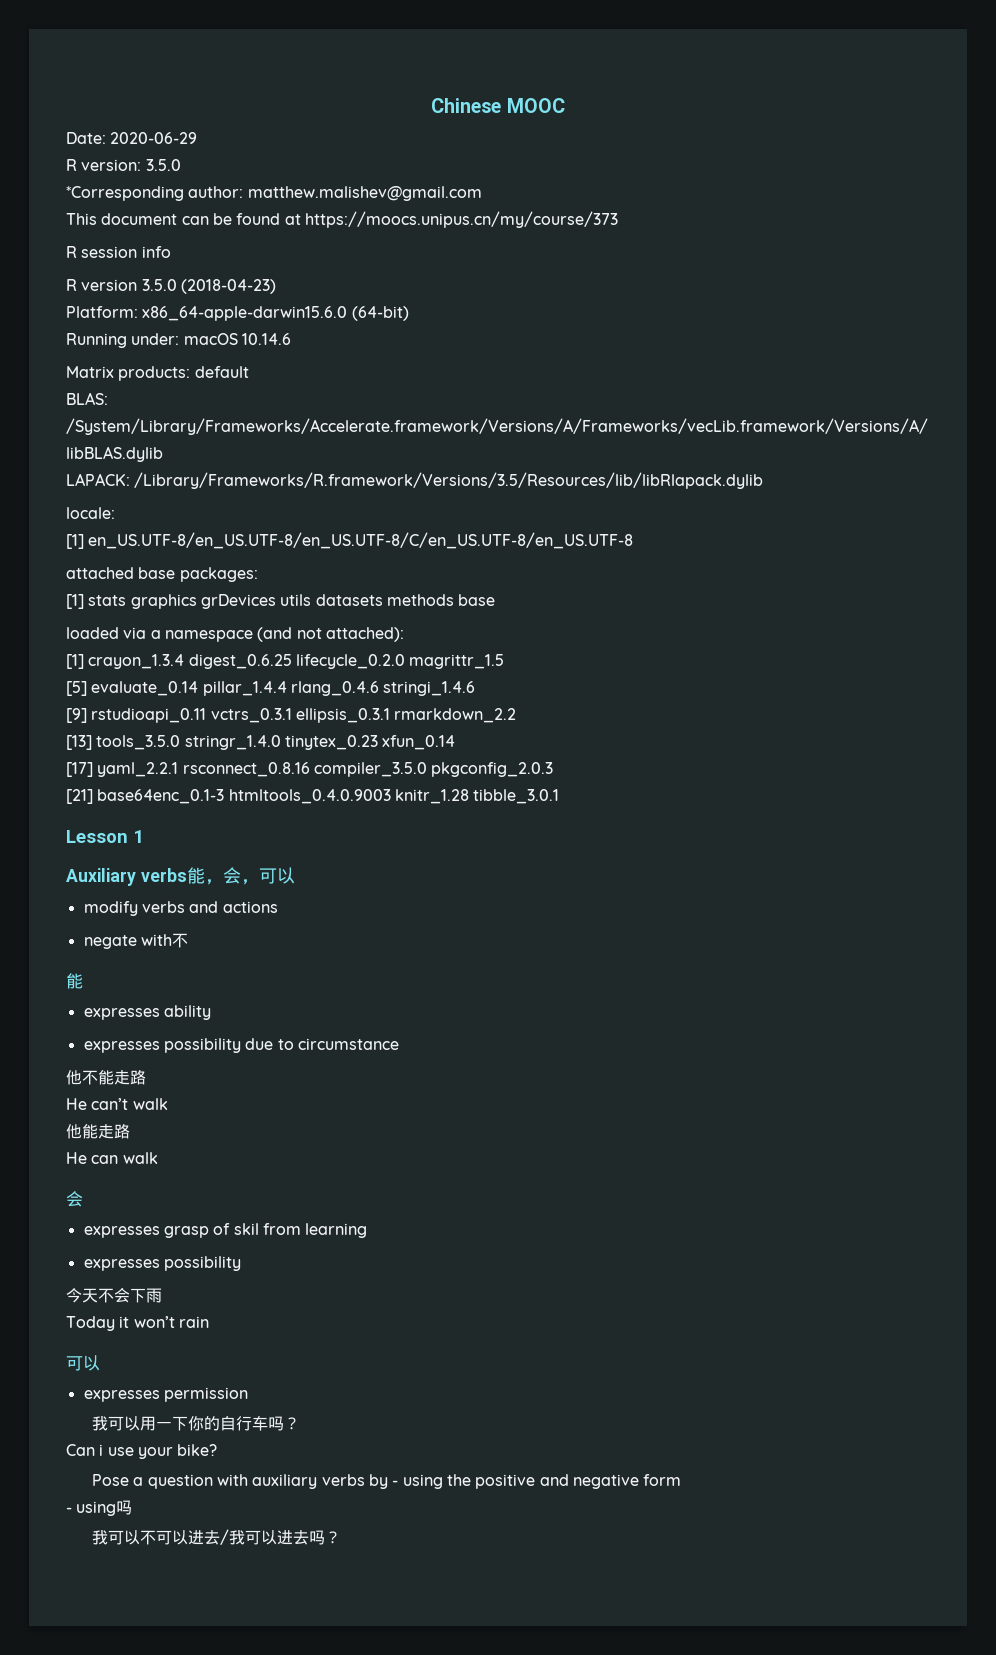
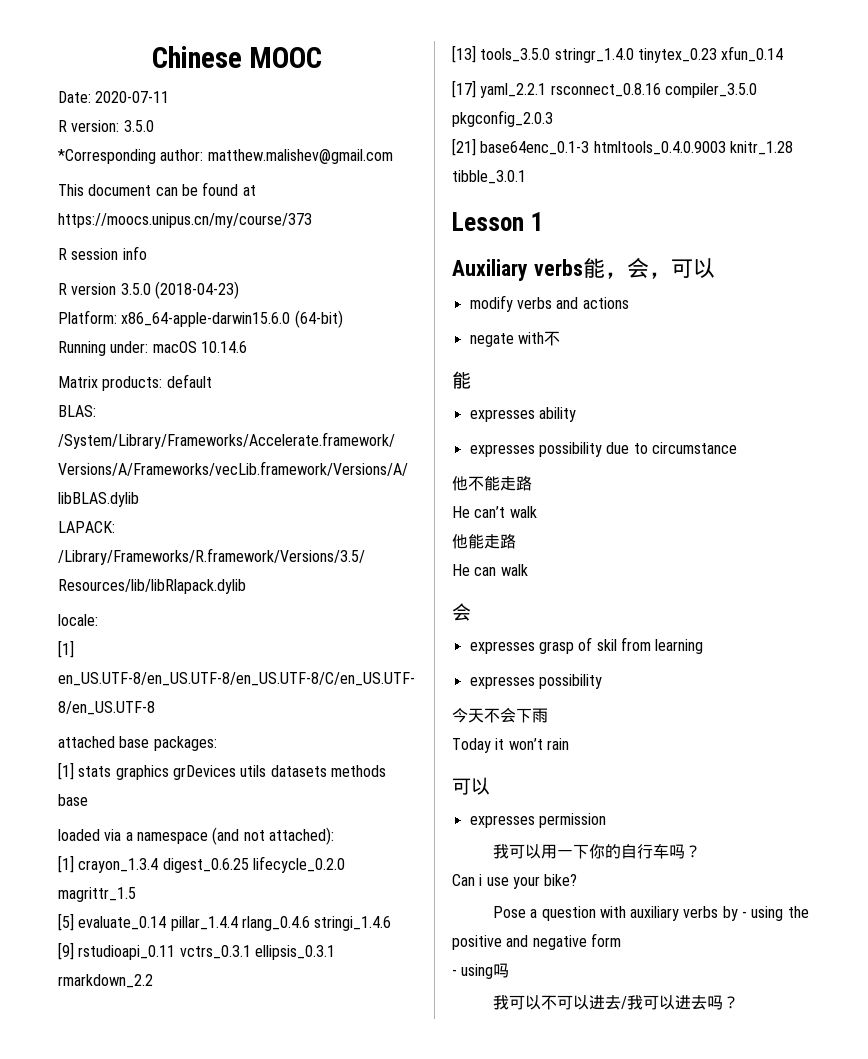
[110,132,198,144] 2020-06-29 -> [95,91,170,103] 2020-07-11

